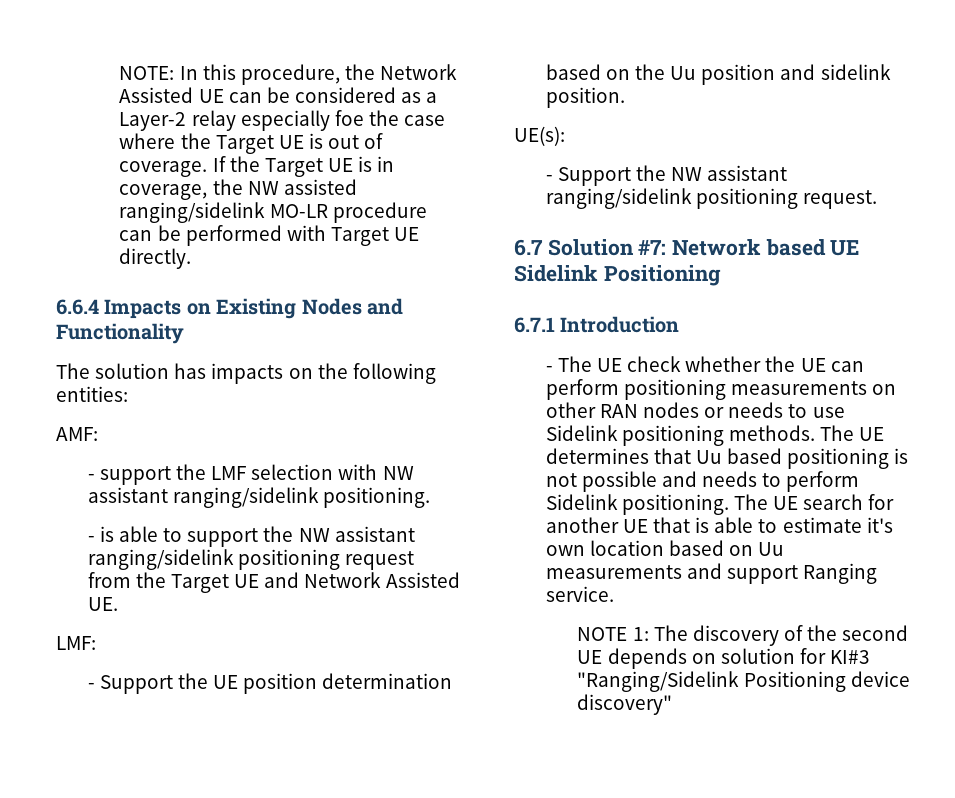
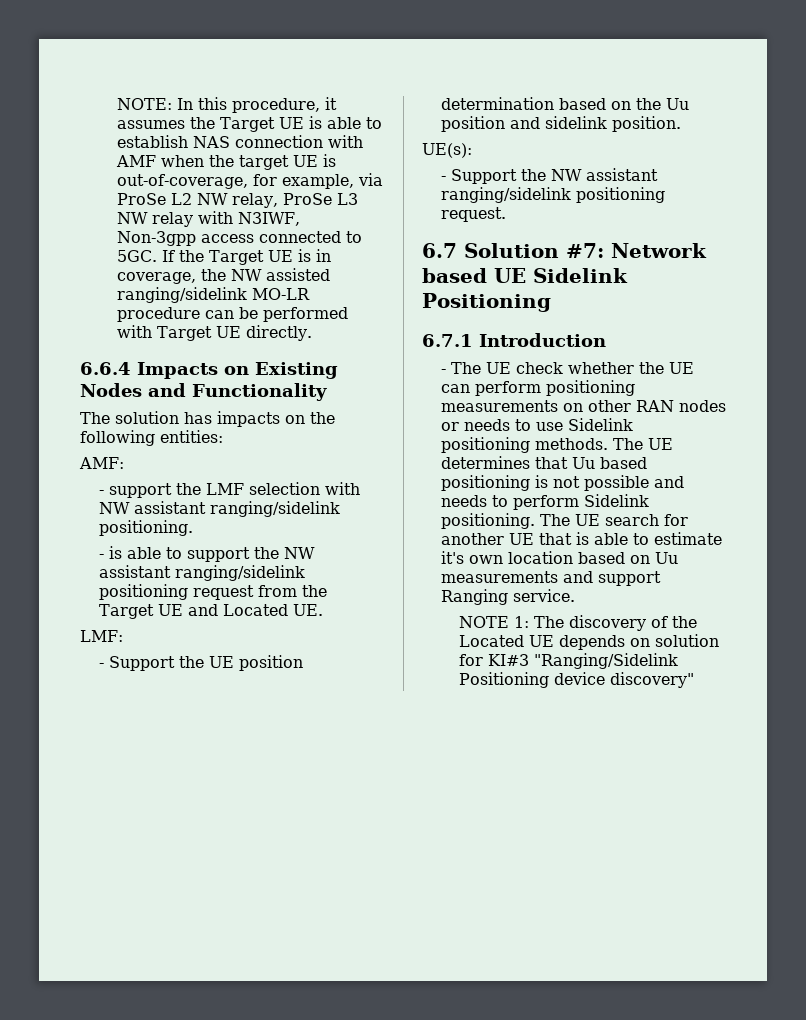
[344,64,458,80] [119,87,438,103] [119,110,446,131] [119,133,384,154] [119,161,208,177] the Network Assisted UE can be considered as a Layer-2 relay especially foe the case where the Target UE is out of coverage. -> [325,97,338,110] [117,116,383,132] [117,135,364,148] [116,154,337,170] [117,173,384,189] [117,193,359,208] [117,211,301,227] [117,231,363,246] [117,250,158,262] it assumes the Target UE is able to establish NAS connection with AMF when the target UE is out-of-coverage, for example, via ProSe L2 NW relay, ProSe L3 NW relay with N3IWF, Non-3gpp access connected to 5GC.
[304,572,460,588] Network Assisted -> [222,604,288,616] Located
[842,625,909,641] second -> [459,635,525,647] Located

